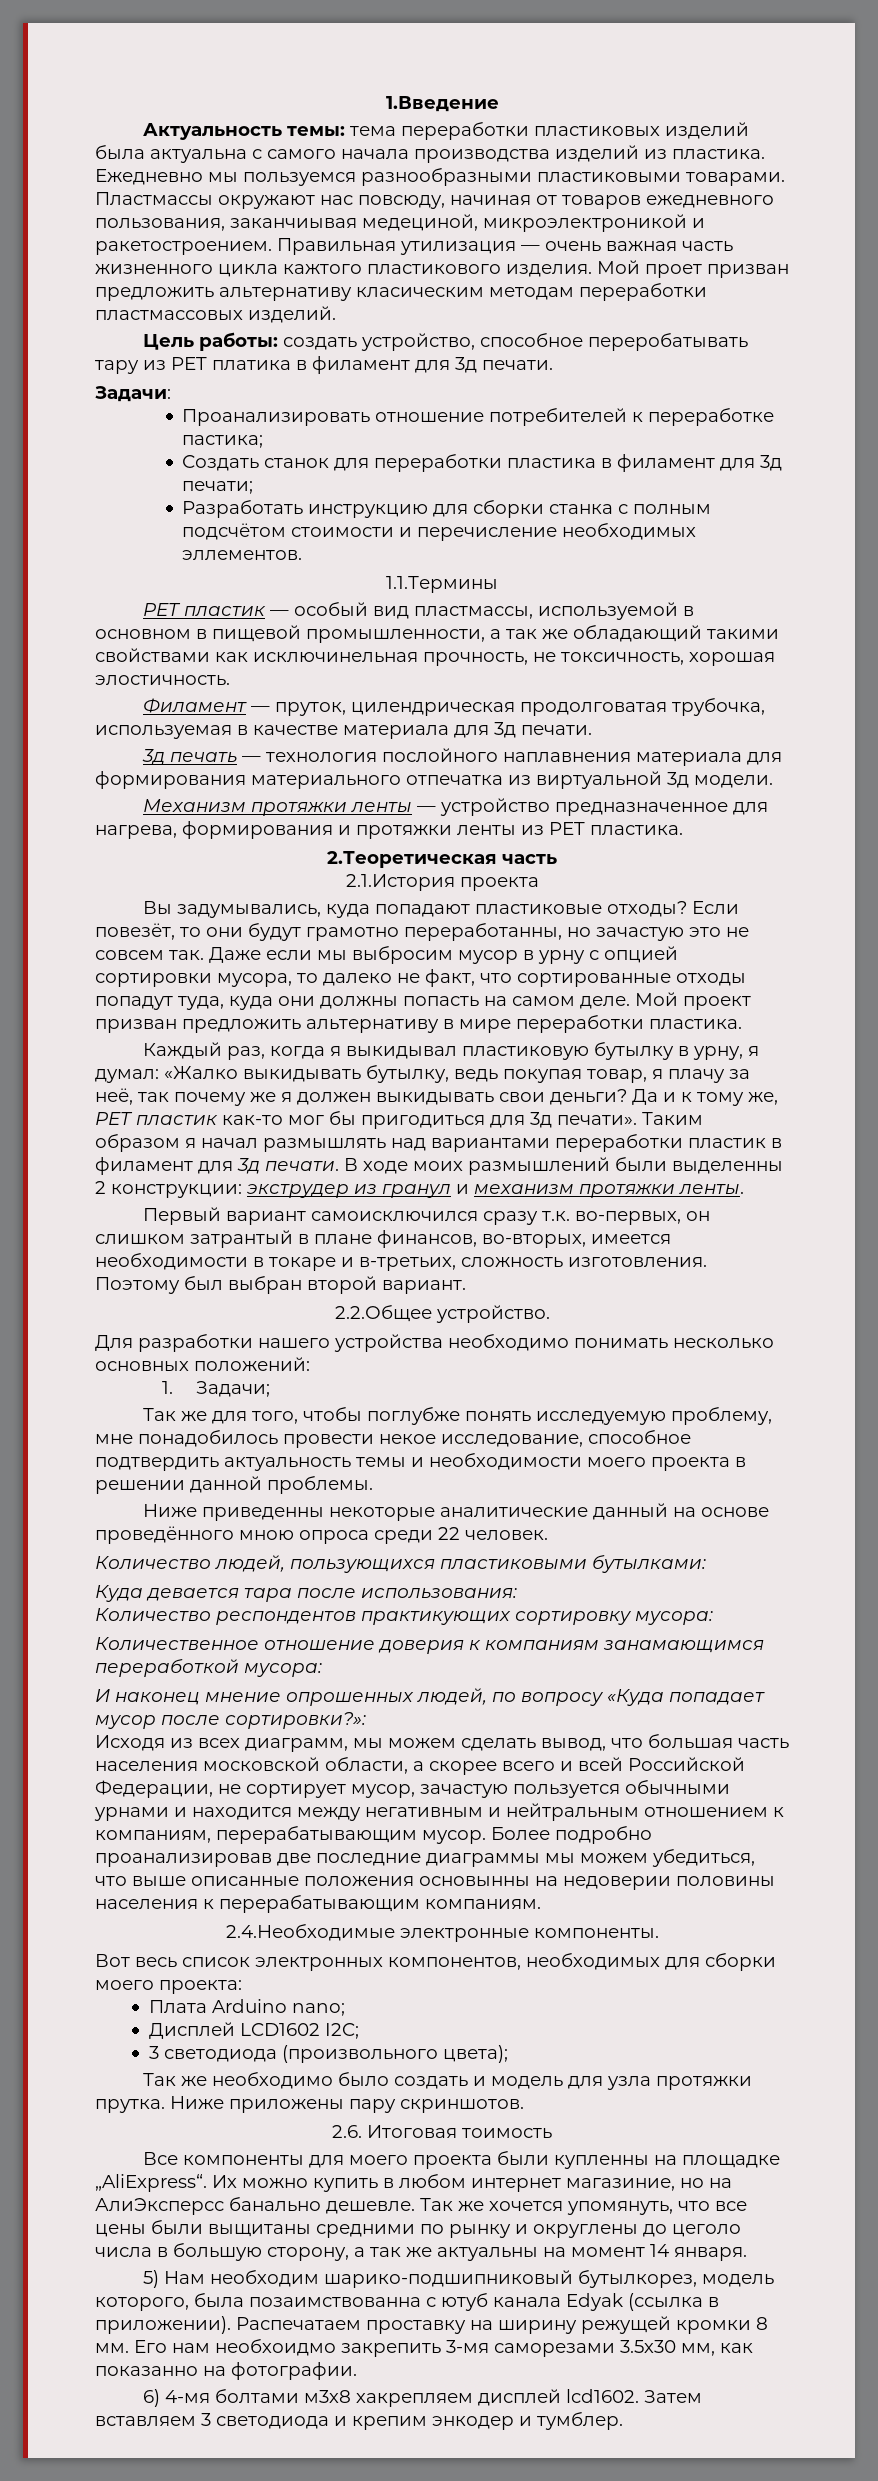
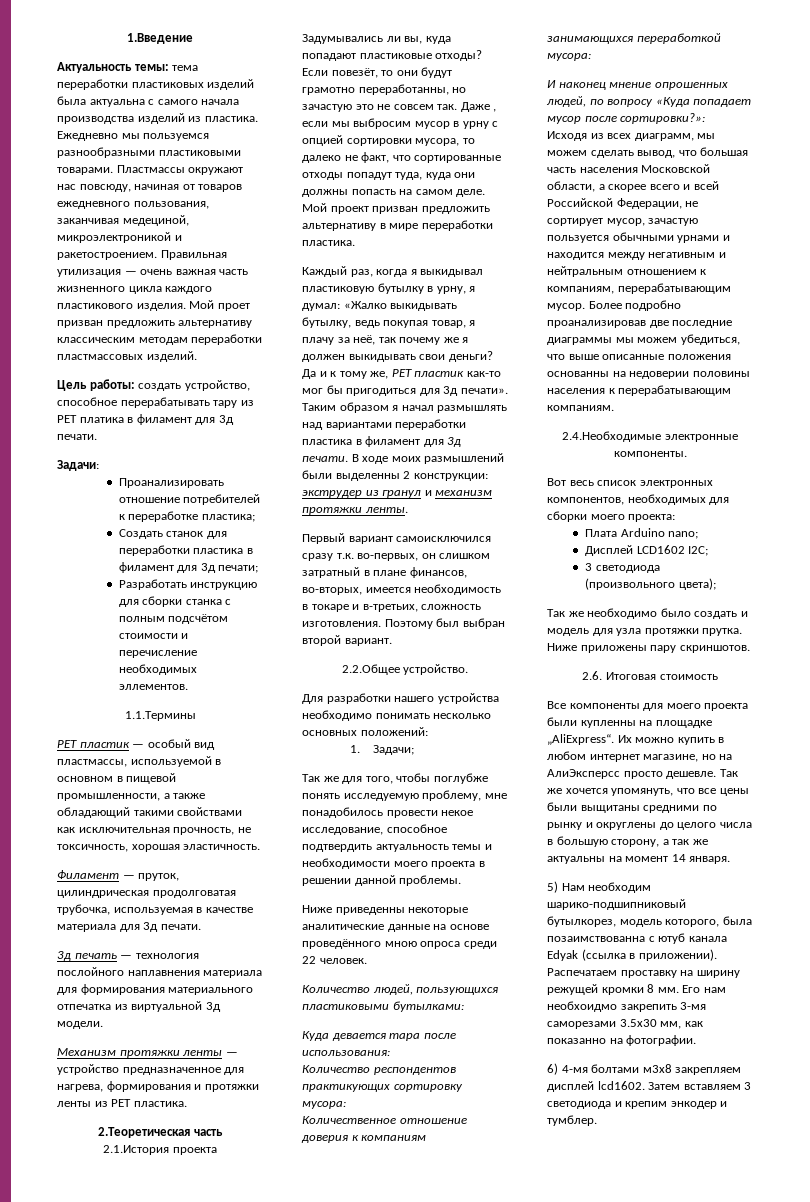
[230,218,357,229] заканчиывая -> [57,218,119,224] заканчивая
[283,264,362,274] кажтого -> [165,286,213,294] каждого
[356,287,484,297] класическим -> [57,337,135,343] классическим
[587,333,748,351] переробатывать -> [120,397,210,408] перерабатывать
[182,435,264,448] пастика; -> [201,514,255,522] пластика;
[506,629,568,639] так же -> [173,793,206,799] также
[253,652,418,663] исключинельная -> [78,827,170,833] исключительная
[95,675,230,686] элостичность. -> [183,844,261,850] эластичность.
[350,702,515,716] цилендрическая -> [57,890,149,898] цилиндрическая
[142,901,321,918] Вы задумывались, -> [302,34,423,44] Задумывались ли вы,
(261, 955) none -> [493,109,497,112] ,
[688,1138,766,1148] пластик -> [302,439,352,445] пластика
[190,1230,293,1248] затрантый -> [302,567,360,578] затратный
[95,1253,248,1270] необходимости -> [414,584,502,595] необходимость
[592,1503,668,1520] данный -> [387,924,430,932] данные
[603,1640,764,1653] занамающимся -> [547,36,633,44] занимающихся
[203,1757,320,1771] московской -> [641,164,711,173] Московской
[419,1876,530,1887] основынны -> [547,371,609,377] основанны
[462,2128,552,2139] тоимость -> [659,674,718,680] стоимость
[566,2178,675,2191] магазиние, -> [643,754,699,762] магазине,
[229,2197,321,2212] банально -> [623,771,663,779] просто
[672,2224,741,2237] цеголо -> [677,822,717,830] целого
[355,2393,473,2407] хакрепляем -> [675,1067,742,1075] закрепляем

